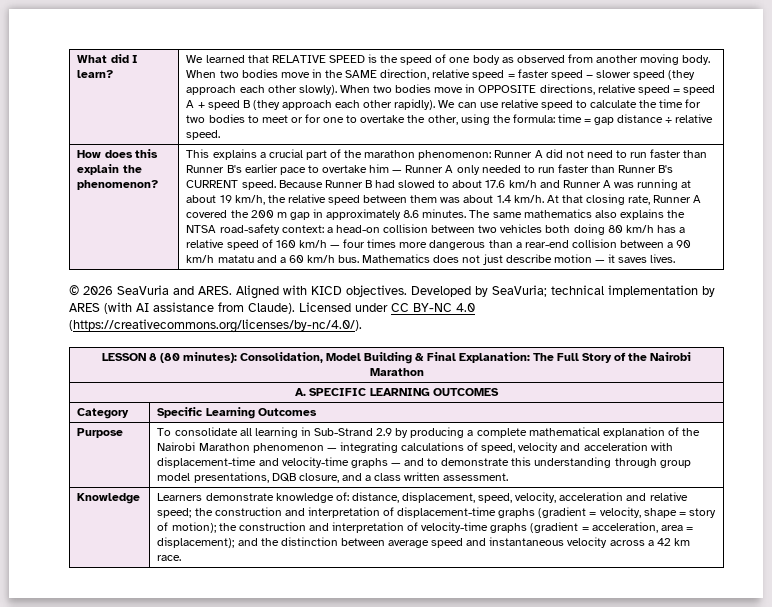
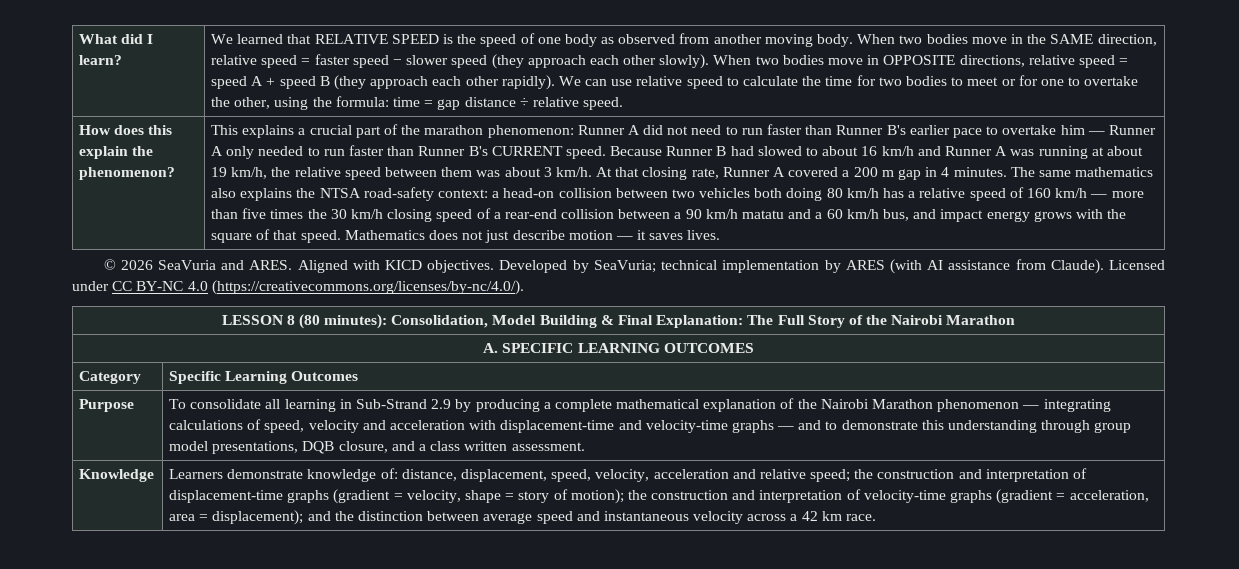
[485,180,506,188] 17.6 -> [861,146,878,156] 16
[496,195,511,203] 1.4 -> [543,167,552,177] 3
[230,210,249,218] the -> [842,170,850,177] a
[326,209,420,220] approximately 8.6 -> [941,167,950,177] 4
[343,239,513,250] four times more dangerous than -> [1111,191,1144,198] [211,208,491,222] more than five times the 30 km/h closing speed of
[338,255,360,263] bus. -> [882,209,1127,222] [211,229,341,243] bus, and impact energy grows with the square of that speed.

